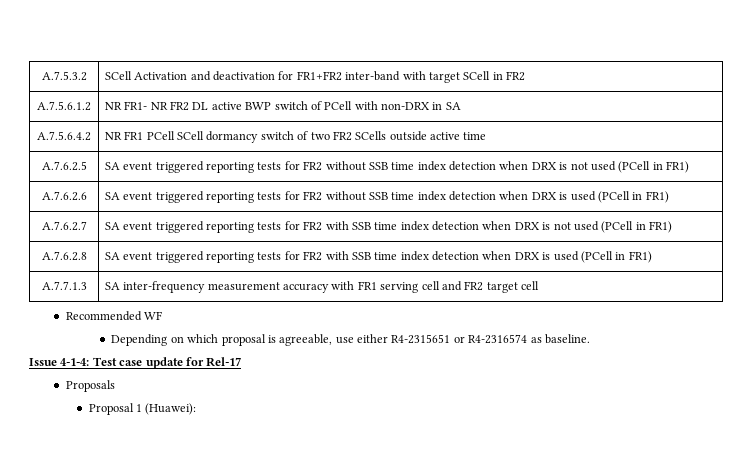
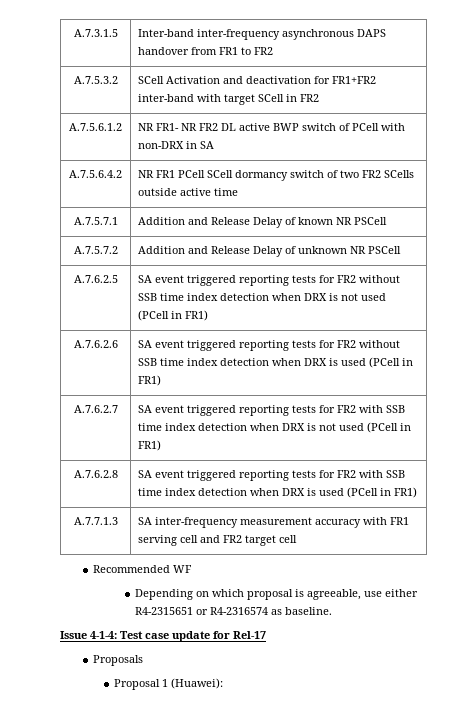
(41, 76) none -> [73,29,118,37] [138,29,387,40] [138,47,274,55] A.7.3.1.5 | Inter-band inter-frequency asynchronous DAPS handover from FR1 to FR2 //
(487, 136) none -> [73,217,118,225] [138,217,388,228] [73,246,118,254] [138,246,402,257] // A.7.5.7.1 | Addition and Release Delay of known NR PSCell // A.7.5.7.2 | Addition and Release Delay of unknown NR PSCell

